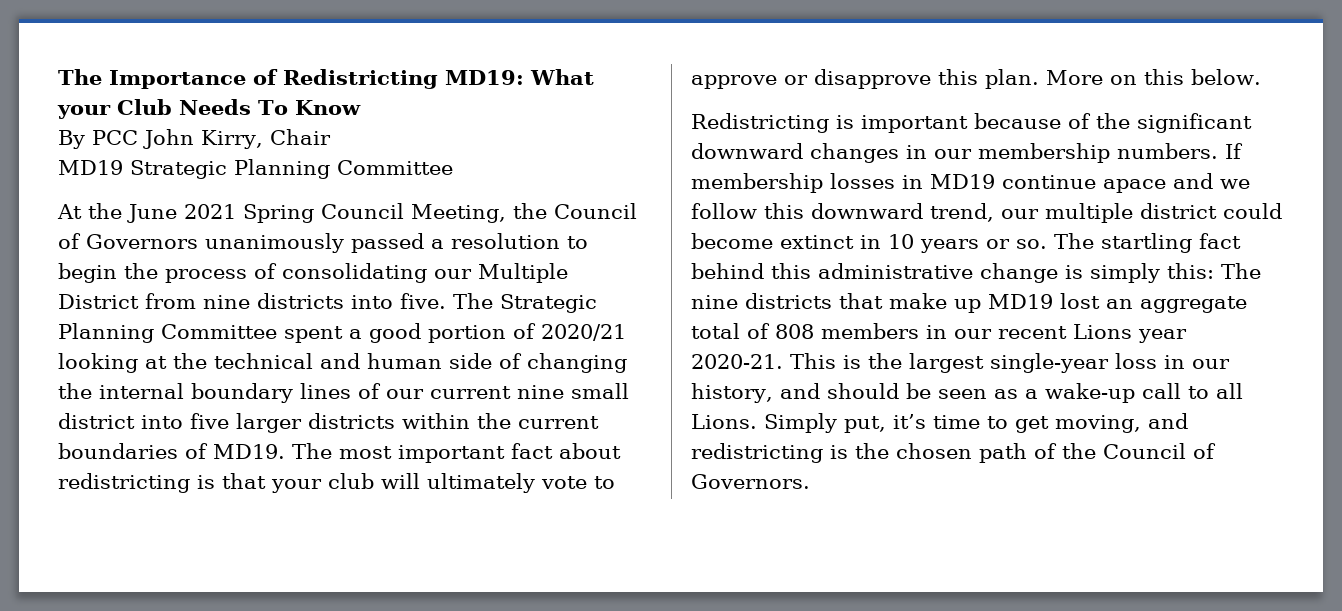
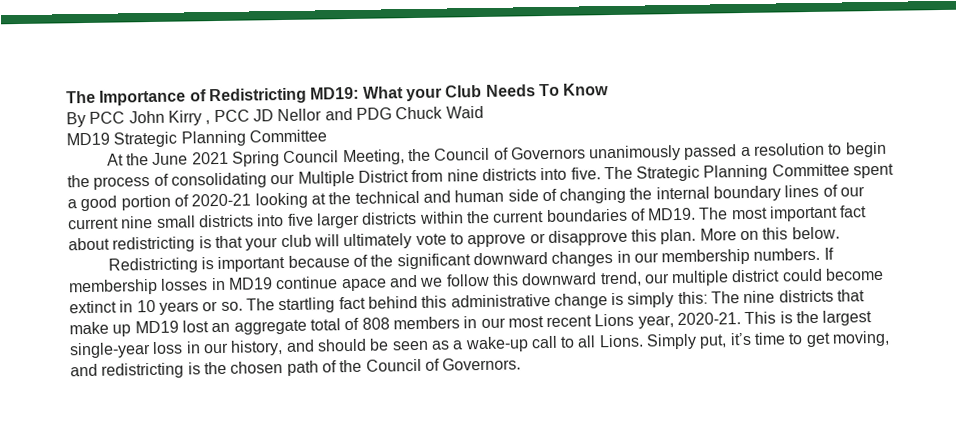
[201,129,331,149] Kirry, Chair -> [167,105,484,126] Kirry , PCC JD Nellor and PDG Chuck Waid
[541,324,626,341] 2020/21 -> [191,193,252,207] 2020-21
[58,413,135,429] district -> [198,214,254,228] districts
(992, 334) none -> [507,316,544,328] most
[1138,329,1187,343] year -> [637,315,674,329] year,

